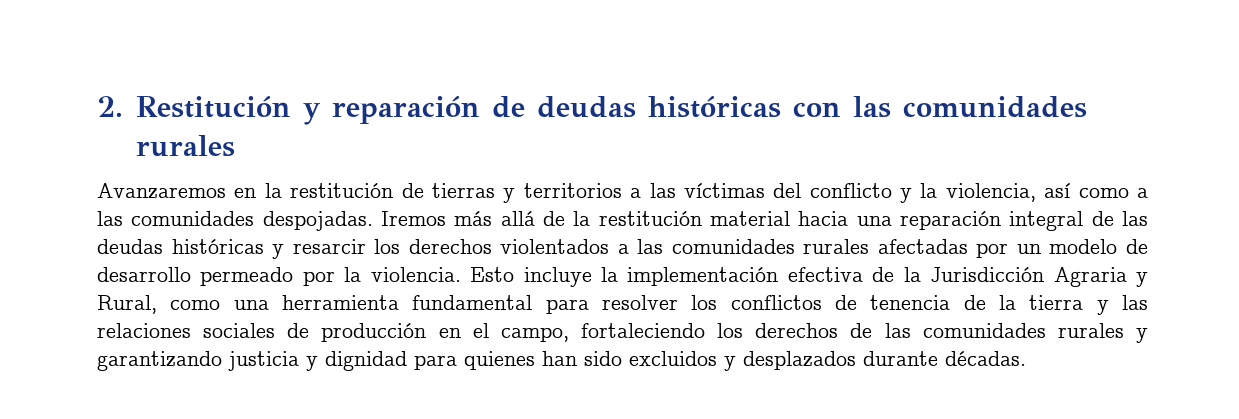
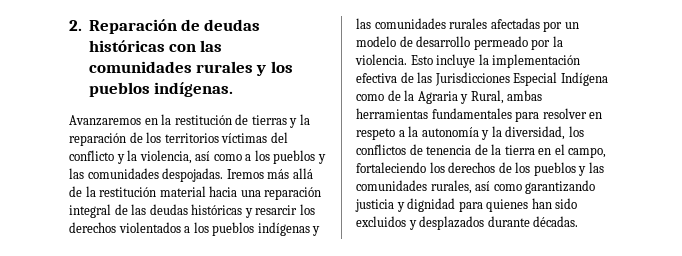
[135,96,480,125] Restitución y reparación -> [88,19,177,34] Reparación
(235, 146) none -> [256,61,293,76] [88,82,233,97] y los pueblos indígenas.
[523,183,676,198] territorios a las -> [299,114,310,125] [69,132,219,146] la reparación de los territorios
(1149, 193) none -> [254,150,326,164] los pueblos y
(629, 249) none -> [193,222,321,236] los pueblos indígenas y
[903,267,1148,287] [97,295,678,314] la Jurisdicción Agraria y Rural, como una herramienta fundamental para resolver -> [417,72,608,86] [356,90,543,104] [356,108,603,122] [356,126,566,140] las Jurisdicciones Especial Indígena como de la Agraria y Rural, ambas herramientas fundamentales para resolver en respeto a la autonomía y la diversidad,
[1096,295,1149,315] [97,323,427,342] y las relaciones sociales de producción -> (535, 150) none
[884,323,1148,343] las comunidades rurales y -> [515,162,604,176] [356,180,522,194] los pueblos y las comunidades rurales, así como

